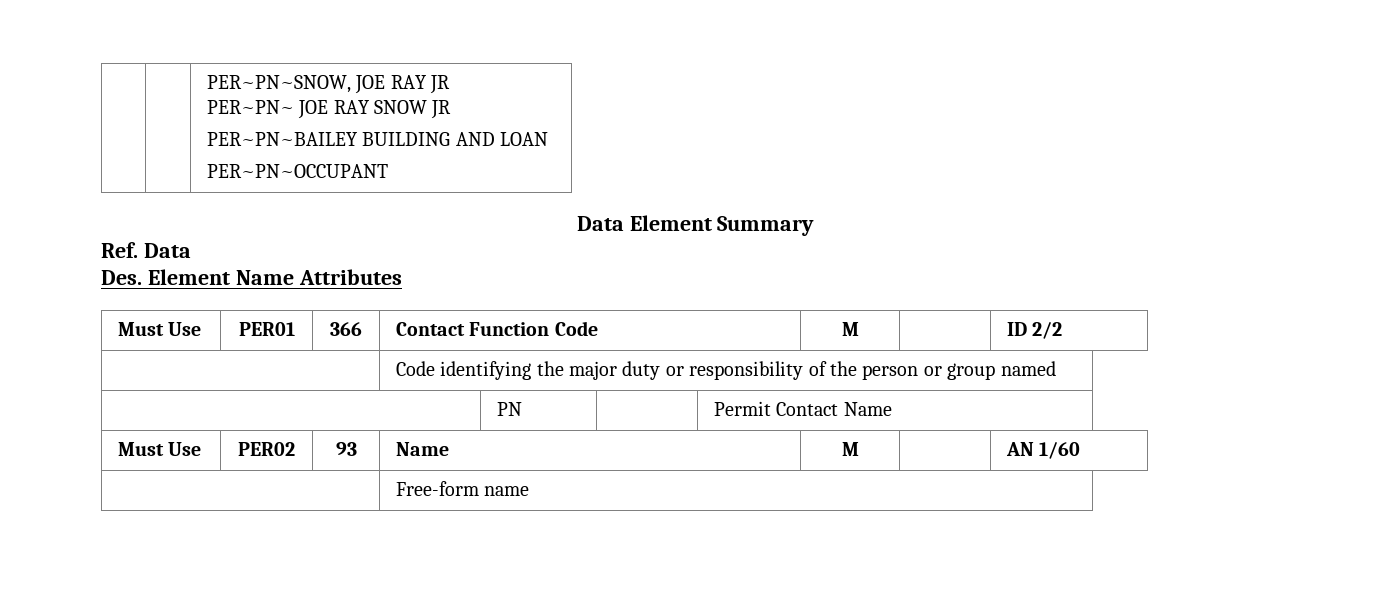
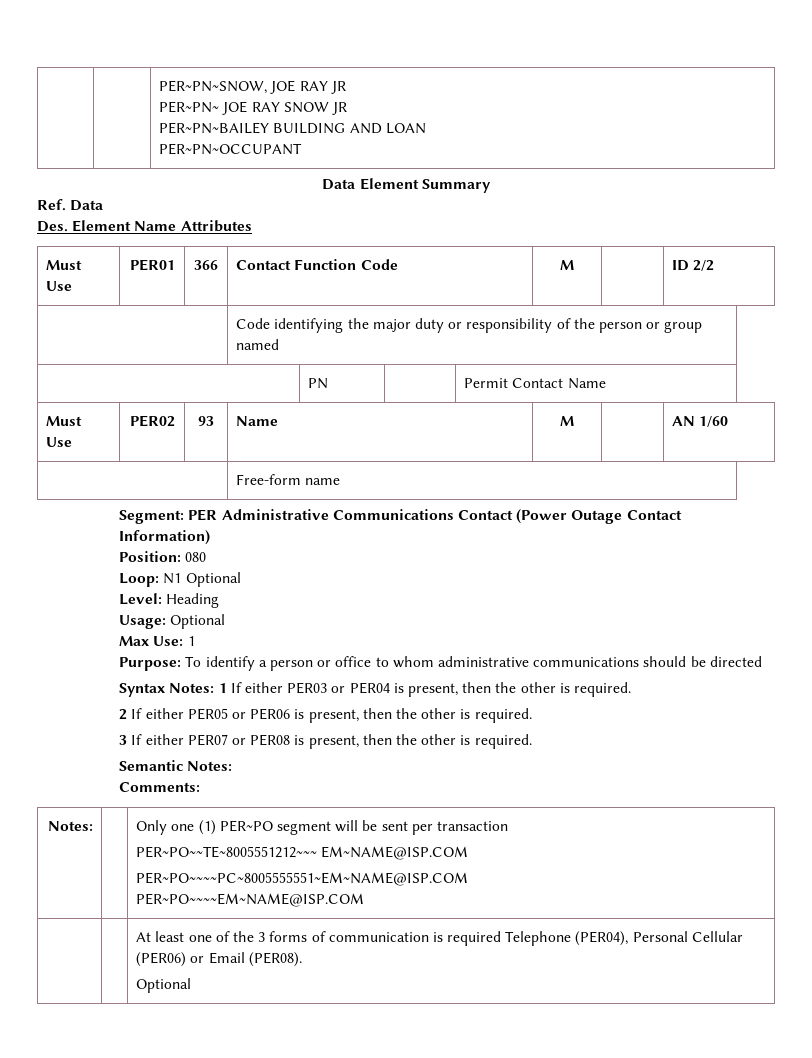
(530, 491) none -> [119,509,682,524] [119,530,211,545] [119,551,207,562] [119,572,241,587] [119,593,220,608] [119,614,226,629] [119,636,195,646] [119,656,762,671] [119,682,631,697] [119,708,532,723] [119,734,532,749] [119,760,233,771] [119,782,201,792] [47,821,93,831] [136,820,508,835] [136,846,469,860] [136,872,469,886] [136,893,365,907] [136,931,743,946] [136,952,302,967] [136,978,192,993] // Segment: PER Administrative Communications Contact (Power Outage Contact Information) // Position: 080 // Loop: N1 Optional // Level: Heading // Usage: Optional // Max Use: 1 // Purpose: To identify a person or office to whom administrative communications should be directed // Syntax Notes: 1 If either PER03 or PER04 is present, then the other is required. // 2 If either PER05 or PER06 is present, then the other is required. // 3 If either PER07 or PER08 is present, then the other is required. // Semantic Notes: // Comments: // Notes: | | Only one (1) PER~PO segment will be sent per transaction // PER~PO~~TE~8005551212~~~ EM~NAME@ISP.COM // PER~PO~~~~PC~8005555551~EM~NAME@ISP.COM // PER~PO~~~~EM~NAME@ISP.COM // | | At least one of the 3 forms of communication is required Telephone (PER04), Personal Cellular (PER06) or Email (PER08). // Optional

